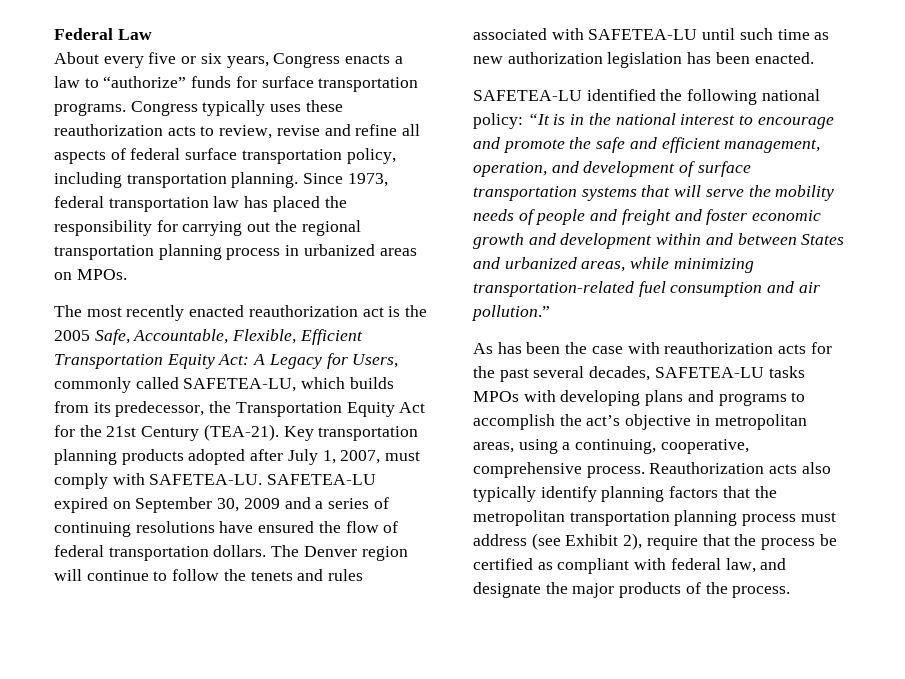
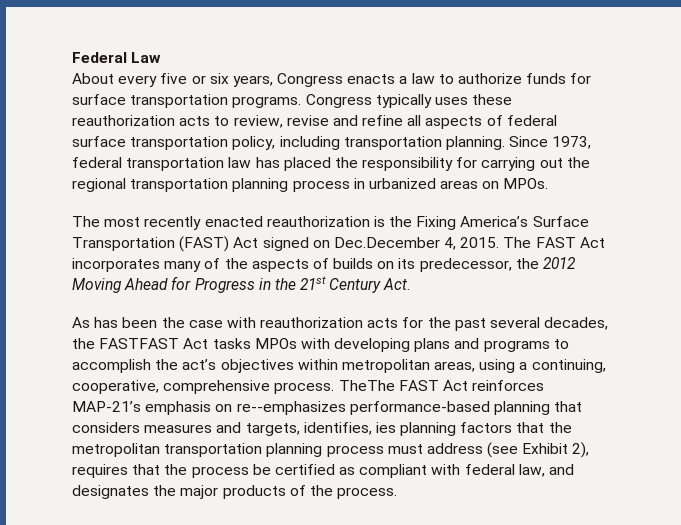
[103,76,187,88] “authorize” -> [458,73,523,84] authorize
[362,307,384,317] act -> (370, 221) none
[54,329,363,345] [54,353,399,369] [54,377,394,393] [54,401,426,417] [54,424,419,441] [54,449,421,465] [54,473,377,489] [54,497,389,513] [54,521,399,537] [54,545,408,561] [54,569,364,581] [473,28,830,40] [473,52,814,68] [473,89,820,105] [473,113,834,129] [473,137,821,153] [473,161,751,177] [473,185,835,201] [473,209,822,225] [473,233,845,249] [473,257,754,273] [473,281,820,297] [471,305,550,321] 2005 Safe, Accountable, Flexible, Efficient Transportation Equity Act: A Legacy for Users, commonly called SAFETEA-LU, which builds from its predecessor, the Transportation Equity Act for the 21st Century (TEA-21). Key transportation planning products adopted after July 1, 2007, must comply with SAFETEA-LU. SAFETEA-LU expired on September 30, 2009 and a series of continuing resolutions have ensured the flow of federal transportation dollars. The Denver region will continue to follow the tenets and rules associated with SAFETEA-LU until such time as new authorization legislation has been enacted. // SAFETEA-LU identified the following national policy: “It is in the national interest to encourage and promote the safe and efficient management, operation, and development of surface transportation systems that will serve the mobility needs of people and freight and foster economic growth and development within and between States and urbanized areas, while minimizing transportation-related fuel consumption and air pollution.” -> [416,216,589,230] [72,236,605,252] [72,257,577,272] [72,276,411,293] Fixing America’s Surface Transportation (FAST) Act signed on Dec.December 4, 2015. The FAST Act incorporates many of the aspects of builds on its predecessor, the 2012 Moving Ahead for Progress in the 21st Century Act.
[654,367,764,378] SAFETEA-LU -> [72,338,209,349] the FASTFAST Act
[625,414,710,430] objective in -> [220,359,338,373] objectives within
[649,462,831,474] [473,486,597,502] Reauthorization acts also typically identify -> [338,380,545,391] [72,401,583,415] [72,422,396,436] TheThe FAST Act reinforces MAP-21’s emphasis on re--emphasizes performance-based planning that considers measures and targets, identifies, ies
[646,535,698,550] require -> [72,464,128,478] requires
[473,582,541,598] designate -> [72,485,149,499] designates

